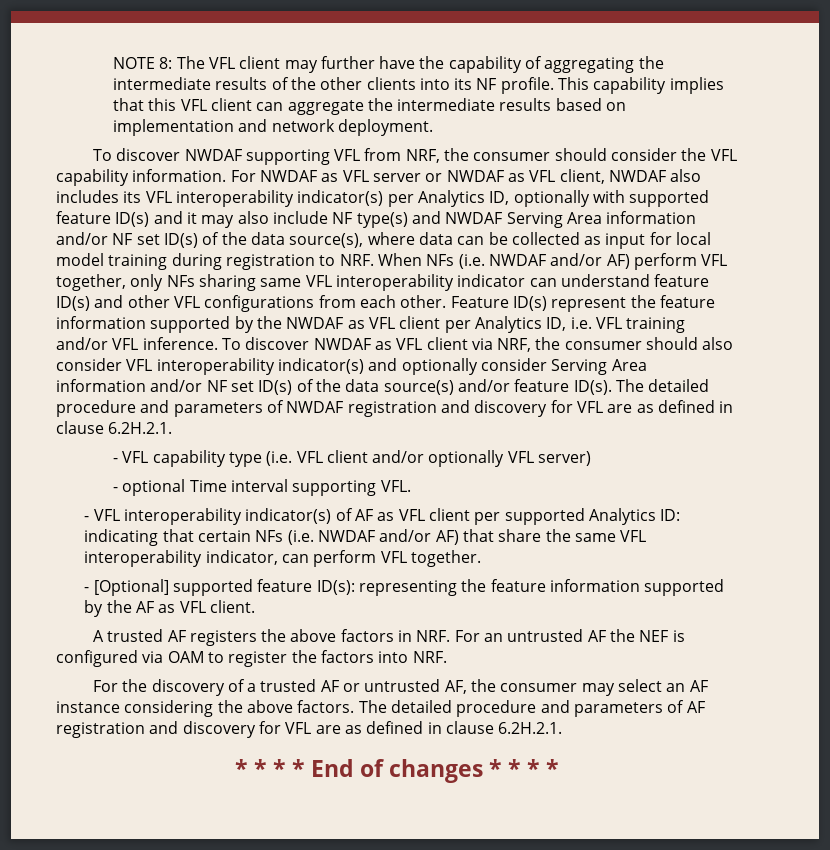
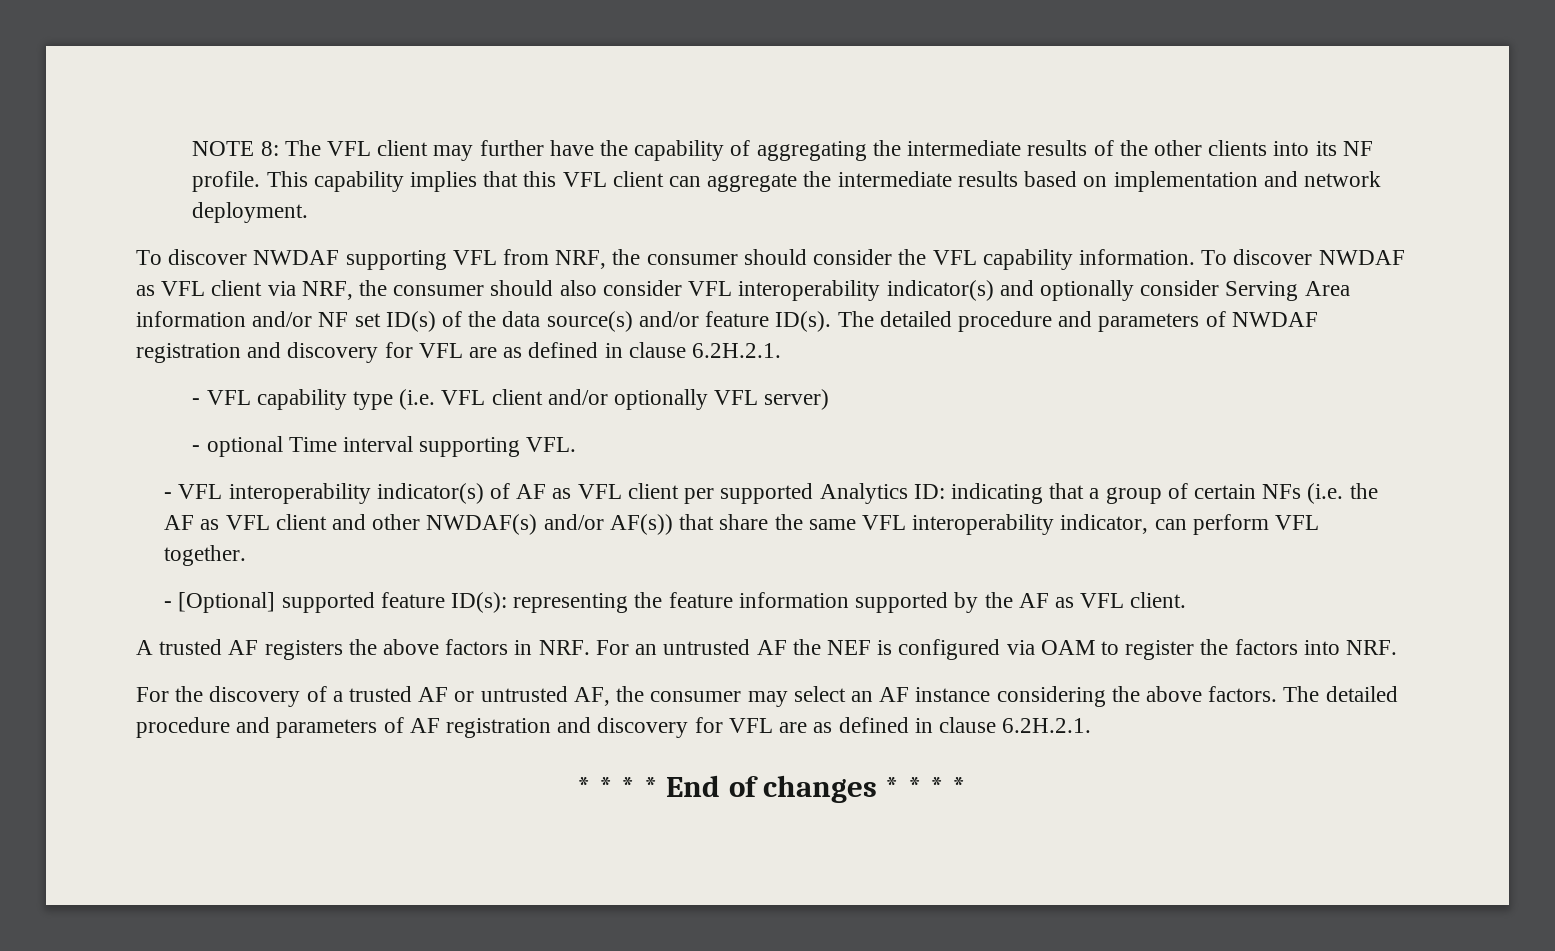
[230,169,702,184] [56,190,710,207] [56,211,697,228] [56,232,712,249] [56,253,728,270] [56,274,710,291] [56,295,715,312] [56,316,686,333] [56,337,218,350] For NWDAF as VFL server or NWDAF as VFL client, NWDAF also includes its VFL interoperability indicator(s) per Analytics ID, optionally with supported feature ID(s) and it may also include NF type(s) and NWDAF Serving Area information and/or NF set ID(s) of the data source(s), where data can be collected as input for local model training during registration to NRF. When NFs (i.e. NWDAF and/or AF) perform VFL together, only NFs sharing same VFL interoperability indicator can understand feature ID(s) and other VFL configurations from each other. Feature ID(s) represent the feature information supported by the NWDAF as VFL client per Analytics ID, i.e. VFL training and/or VFL inference. -> (1195, 257) none
[198,529,459,545] certain NFs (i.e. NWDAF and/or AF) -> [1089,483,1378,504] [164,514,673,535] a group of certain NFs (i.e. the AF as VFL client and other NWDAF(s) and/or AF(s))

